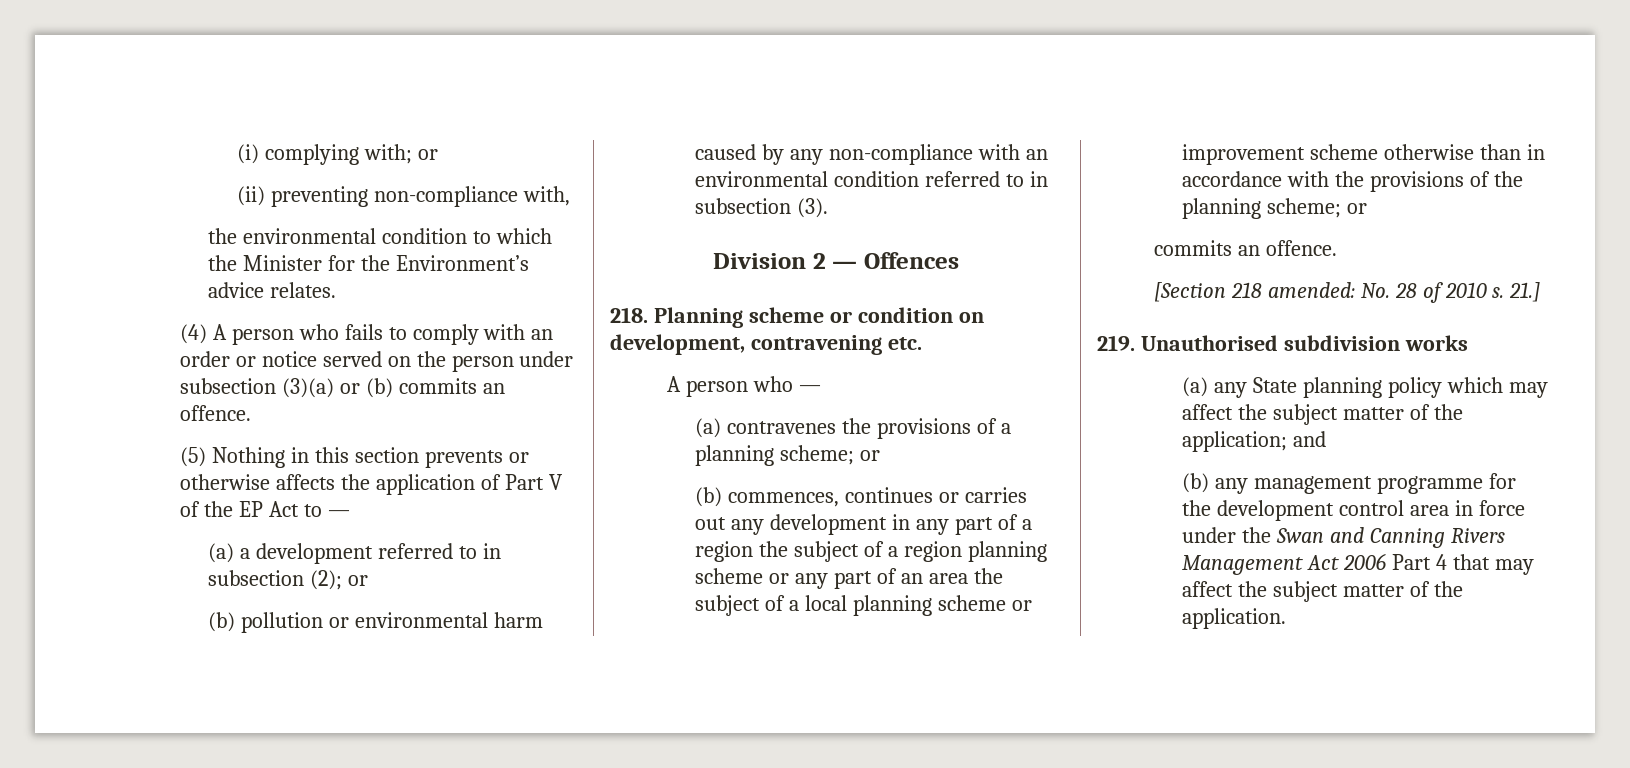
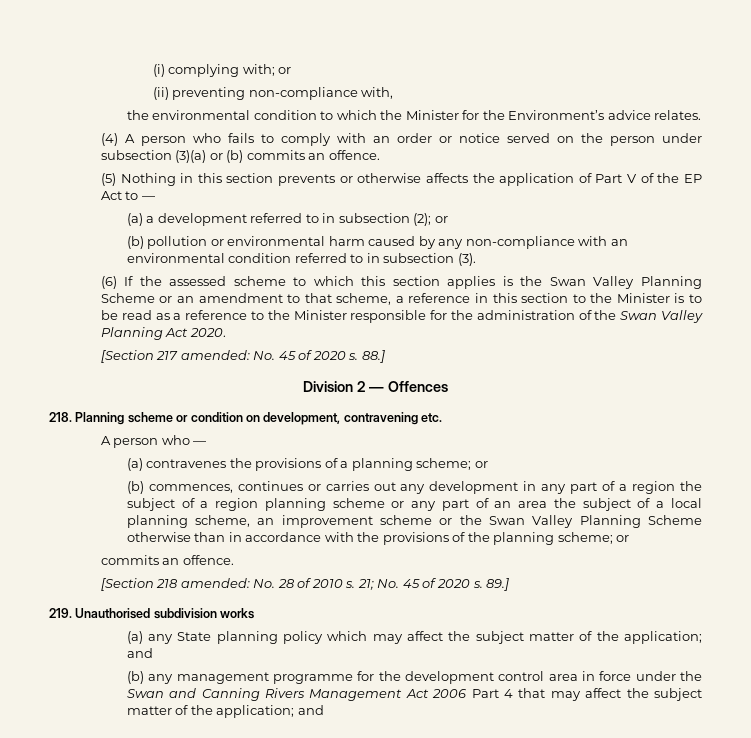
(829, 208) none -> [100,276,703,289] [100,293,702,305] [100,310,703,323] [100,327,226,340] [100,350,385,363] // (6) If the assessed scheme to which this section applies is the Swan Valley Planning Scheme or an amendment to that scheme, a reference in this section to the Minister is to be read as a reference to the Minister responsible for the administration of the Swan Valley Planning Act 2020. // [Section 217 amended: No. 45 of 2020 s. 88.]
[937,595,1032,611] [1182,144,1379,165] scheme or improvement scheme -> [195,515,702,528] scheme, an improvement scheme or the Swan Valley Planning Scheme
[1509,282,1541,302] 21.] -> [357,578,510,591] 21; No. 45 of 2020 s. 89.]
[1182,608,1287,629] application. -> [216,705,324,718] application; and

